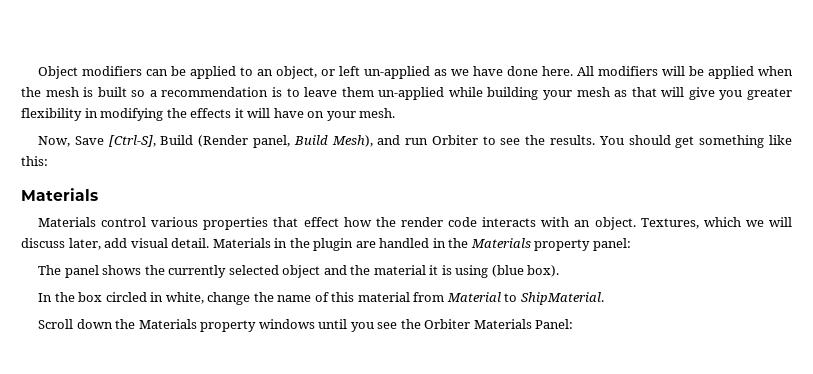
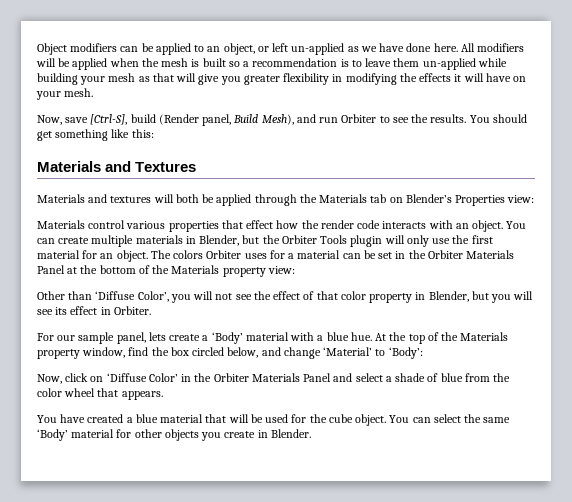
[74,135,194,147] Save [Ctrl-S], Build -> [65,114,156,125] save [Ctrl-S], build
(98, 194) none -> [105,161,197,172] [37,194,535,206] and Textures // Materials and textures will both be applied through the Materials tab on Blender’s Properties view:
[640,217,792,229] [21,238,631,251] [37,265,560,278] [37,292,604,305] [37,319,574,332] Textures, which we will discuss later, add visual detail. Materials in the plugin are handled in the Materials property panel: // The panel shows the currently selected object and the material it is using (blue box). // In the box circled in white, change the name of this material from Material to ShipMaterial. // Scroll down the Materials property windows until you see the Orbiter Materials Panel: -> [506,221,527,229] [37,235,493,247] [37,250,515,262] [37,265,295,277] [37,291,534,303] [37,306,151,315] [37,332,509,344] [37,347,423,359] [37,373,511,384] [37,388,163,400] [37,414,511,426] [37,429,311,441] You can create multiple materials in Blender, but the Orbiter Tools plugin will only use the first material for an object. The colors Orbiter uses for a material can be set in the Orbiter Materials Panel at the bottom of the Materials property view: // Other than ‘Diffuse Color’, you will not see the effect of that color property in Blender, but you will see its effect in Orbiter. // For our sample panel, lets create a ‘Body’ material with a blue hue. At the top of the Materials property window, find the box circled below, and change ‘Material’ to ‘Body’: // Now, click on ‘Diffuse Color’ in the Orbiter Materials Panel and select a shade of blue from the color wheel that appears. // You have created a blue material that will be used for the cube object. You can select the same ‘Body’ material for other objects you create in Blender.

